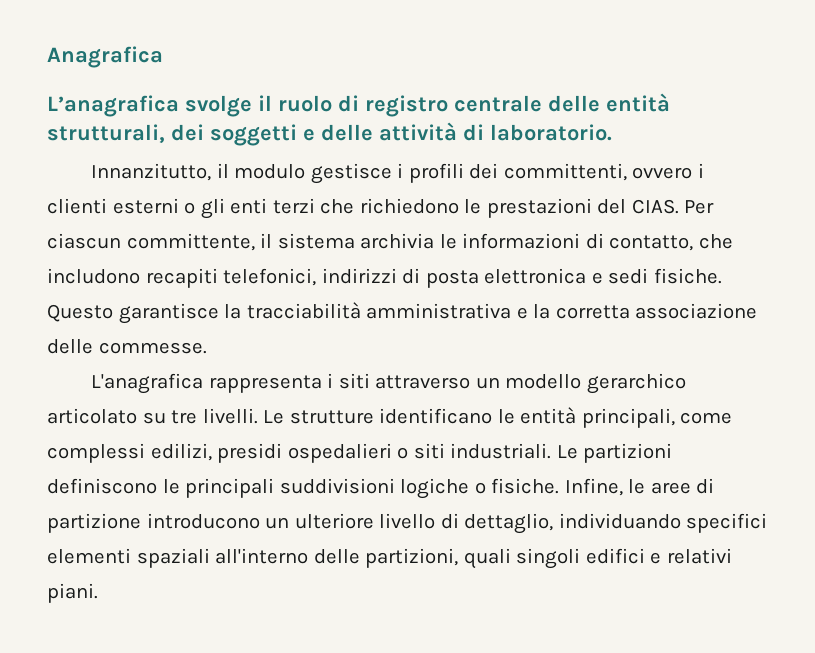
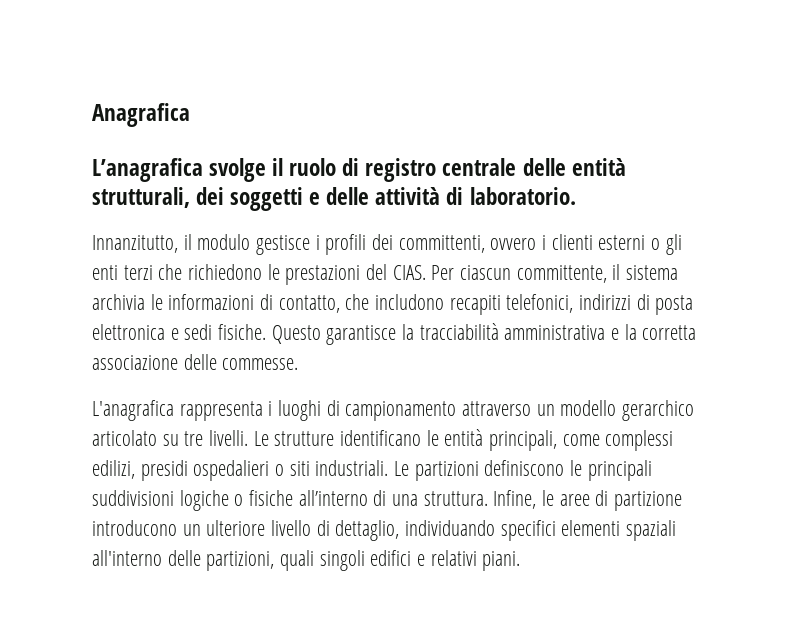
[338,373,370,389] siti -> [277,400,457,421] luoghi di campionamento
[491,478,560,494] fisiche. -> [249,490,488,506] fisiche all’interno di una struttura.

